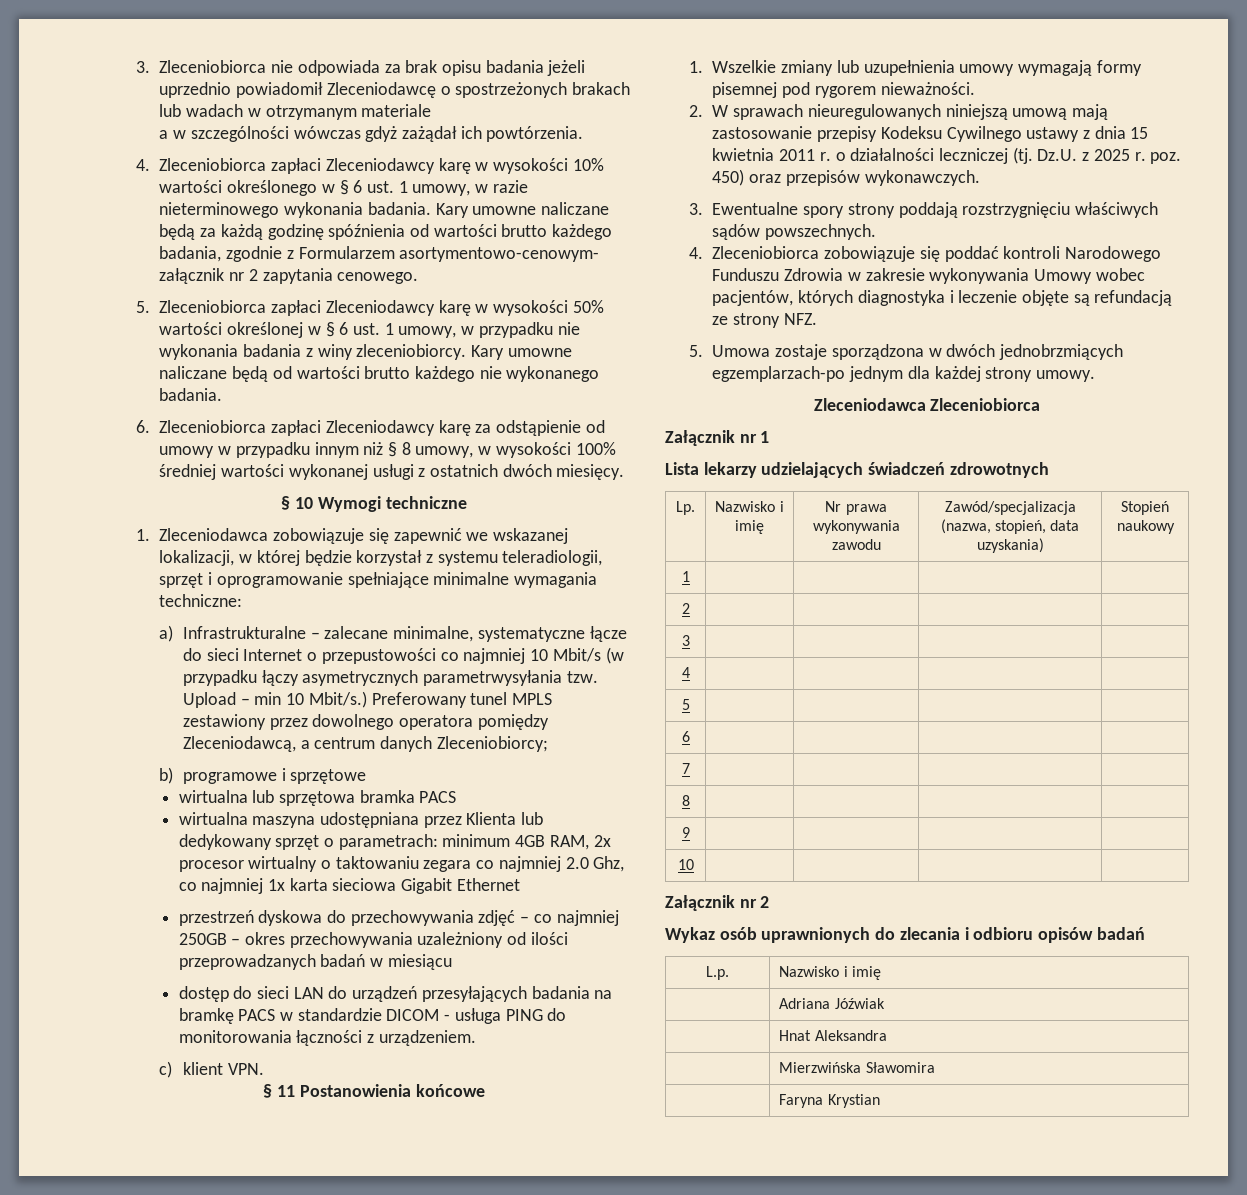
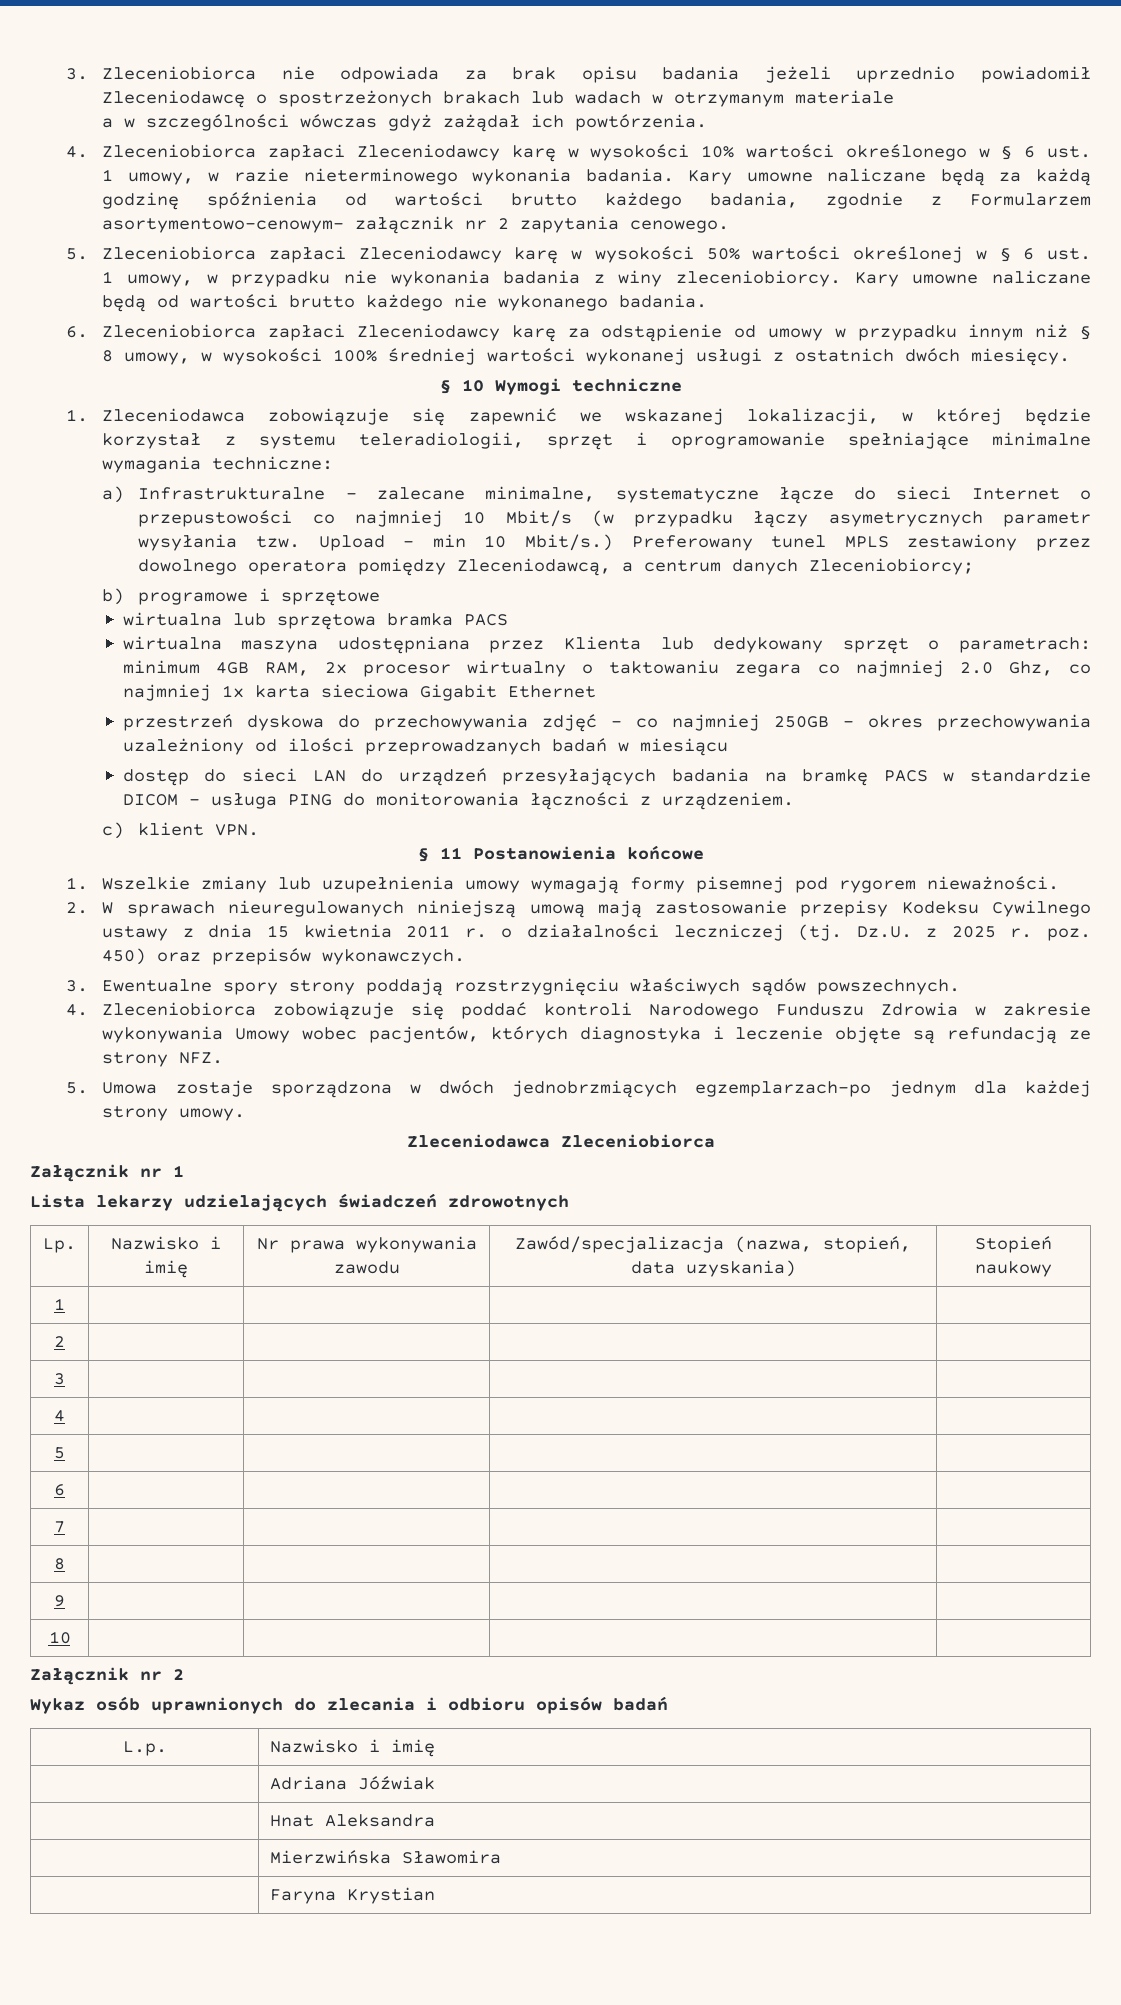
[423,670,563,686] parametrwysyłania -> [1002,512,1091,527] [138,534,238,551] parametr wysyłania

